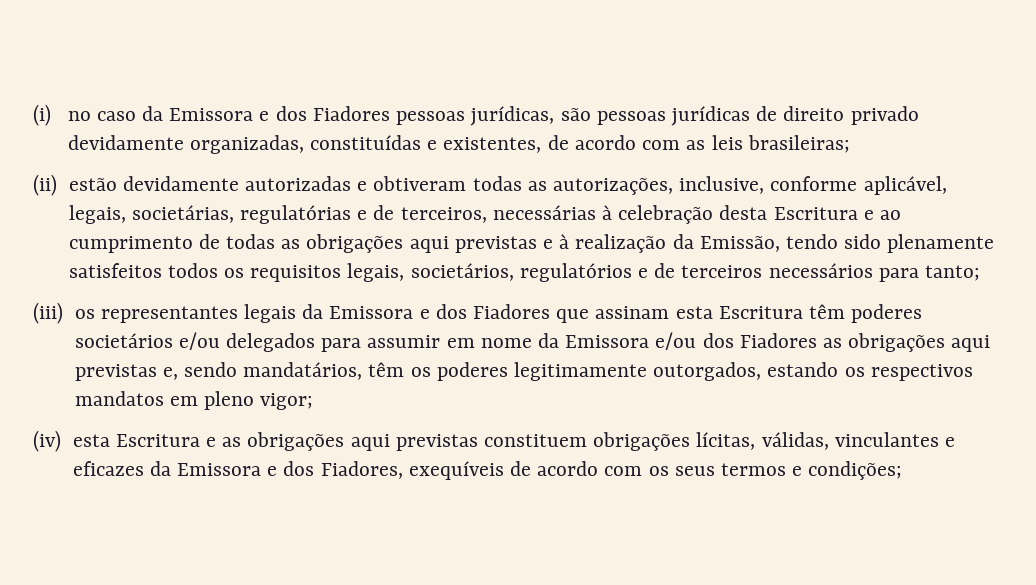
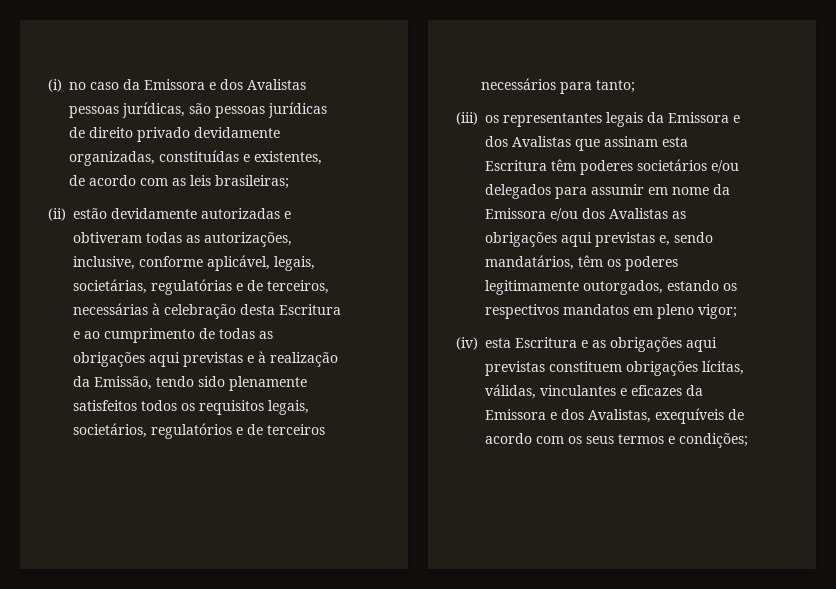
[312,106,390,121] Fiadores -> [247,79,306,90] Avalistas
[472,304,550,319] Fiadores -> [512,136,571,147] Avalistas
[739,333,817,348] Fiadores -> [609,208,668,219] Avalistas
[320,461,403,479] Fiadores, -> [588,409,651,423] Avalistas,

